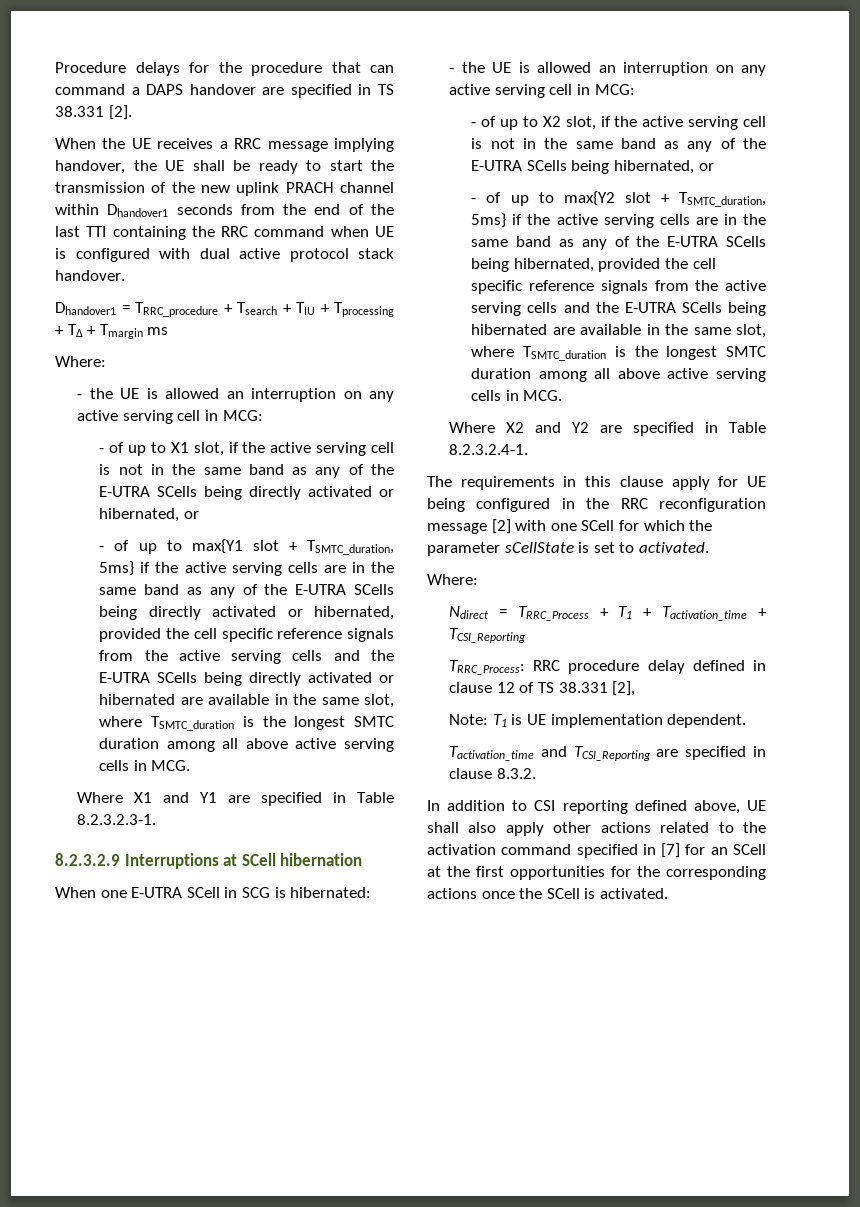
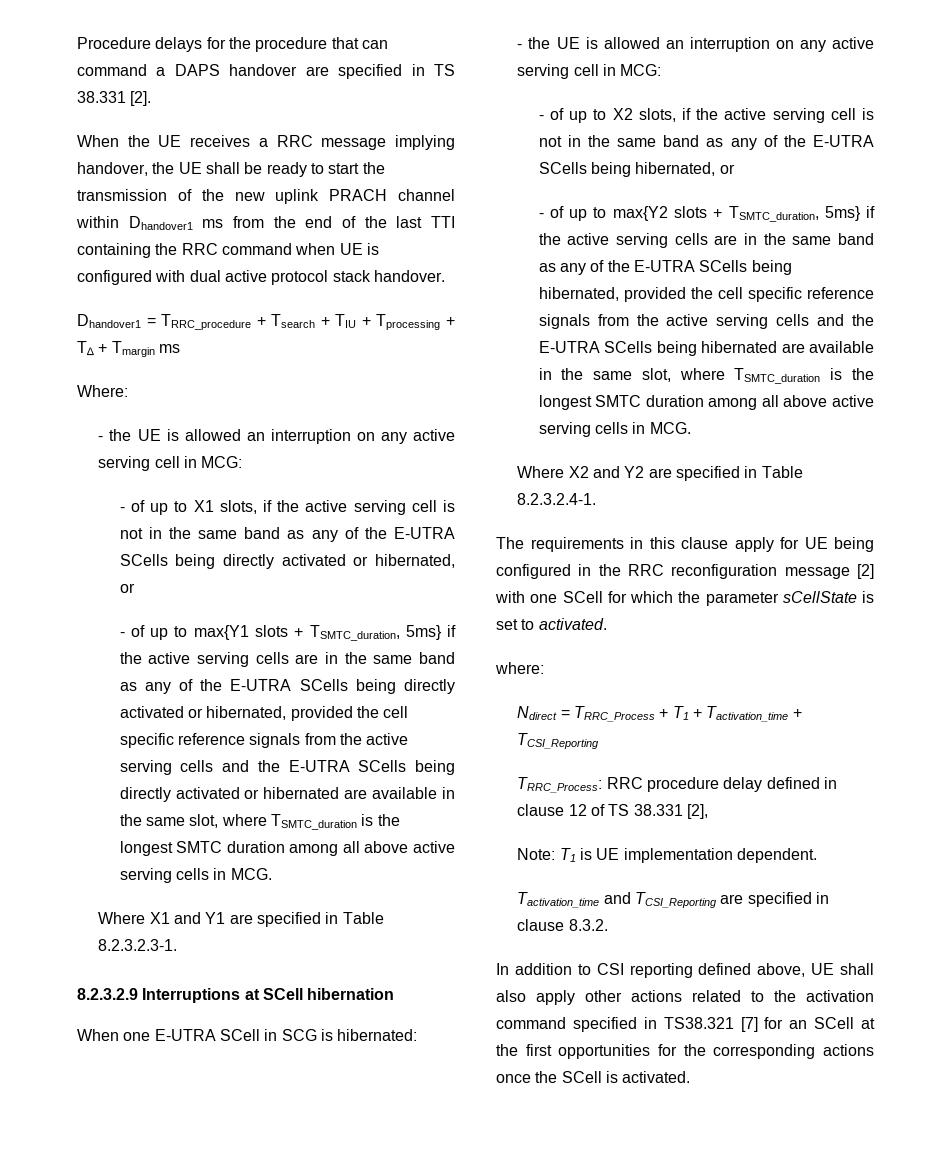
[176,204,233,215] seconds -> [202,219,224,228] ms
[193,442,224,456] slot, -> [219,500,257,514] slots,
[252,540,279,551] slot -> [254,625,288,637] slots
[565,116,596,130] slot, -> [638,108,676,122] slots,
[624,192,651,203] slot -> [673,206,707,218] slots
[427,574,478,585] Where: -> [495,662,544,674] where:
(656, 849) none -> [663,1017,734,1029] TS38.321

